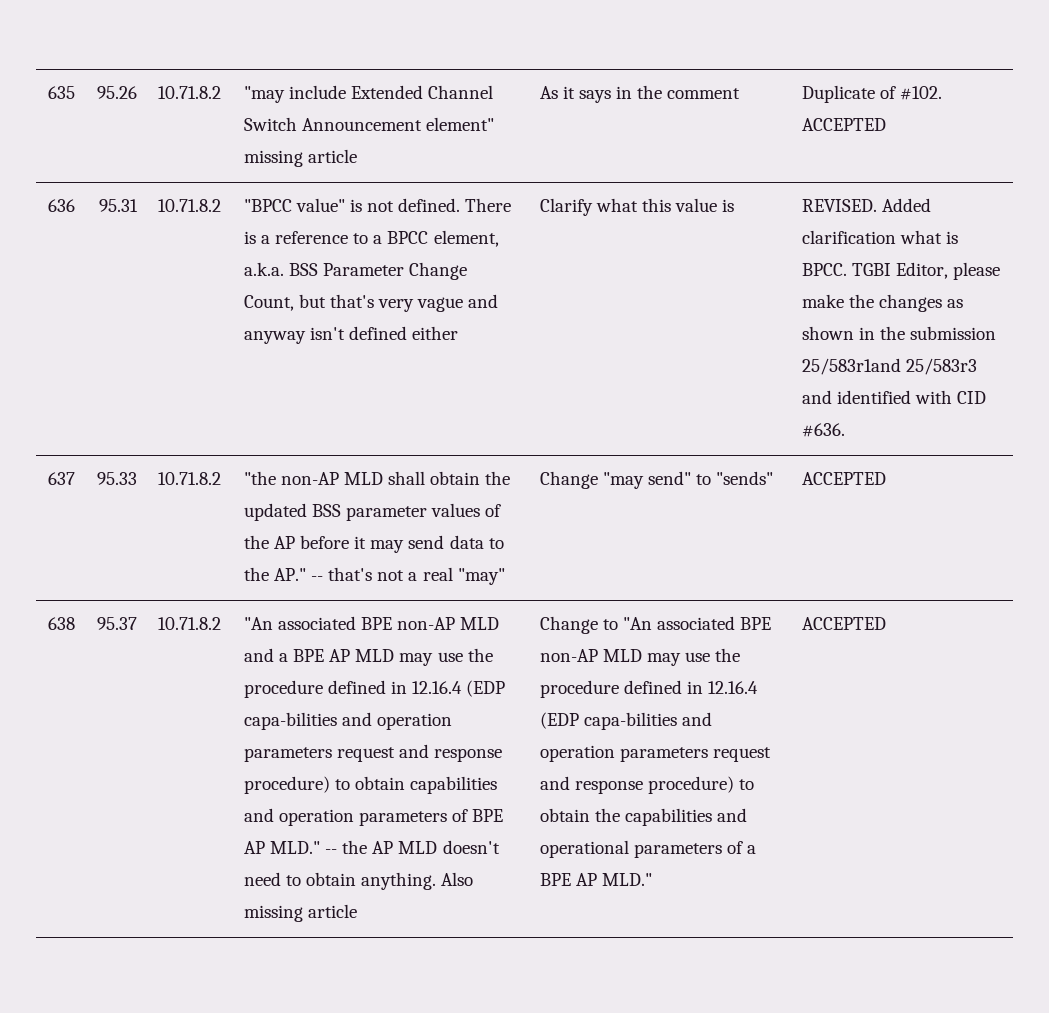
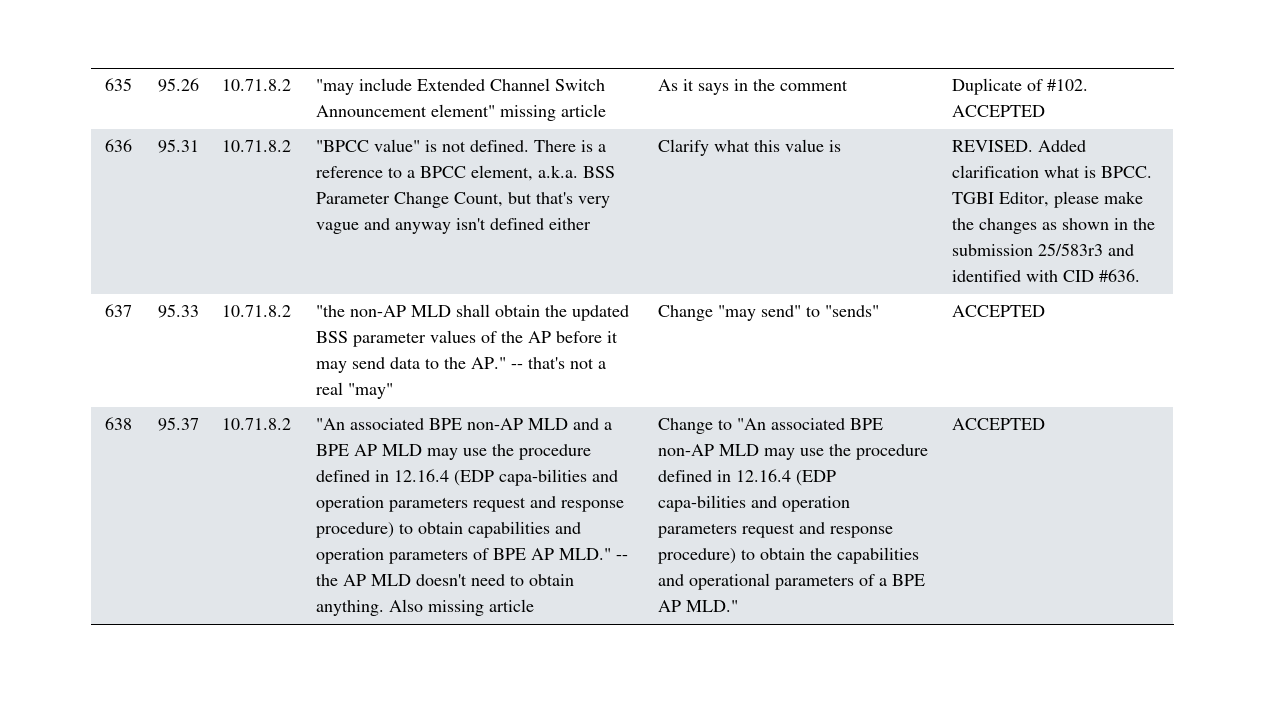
[801,358,901,375] 25/583r1and -> (1034, 250) none

